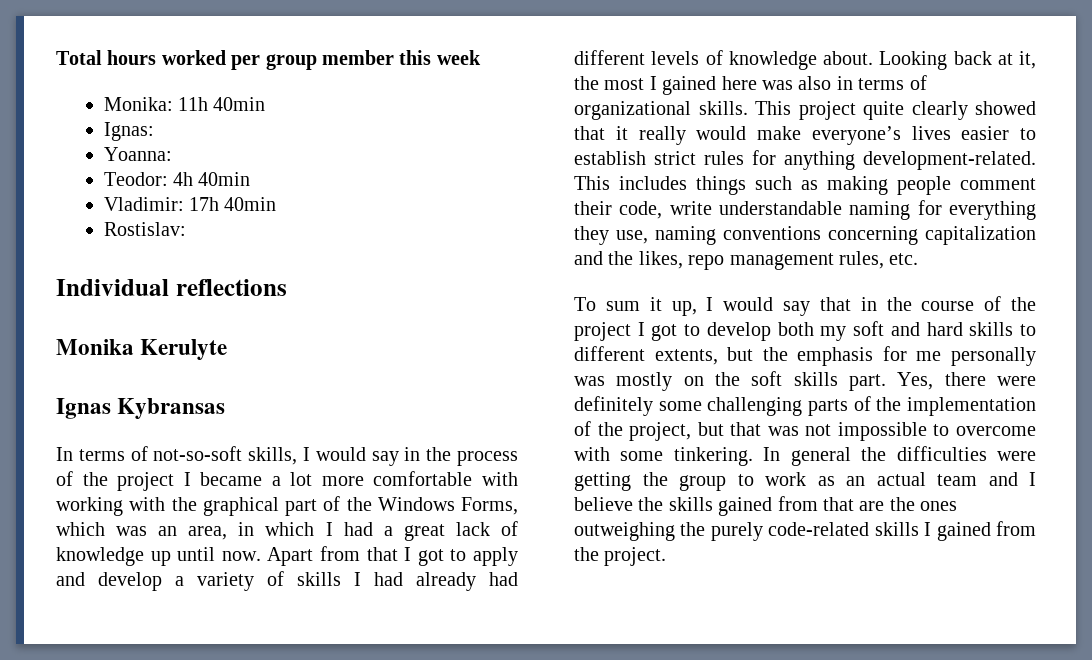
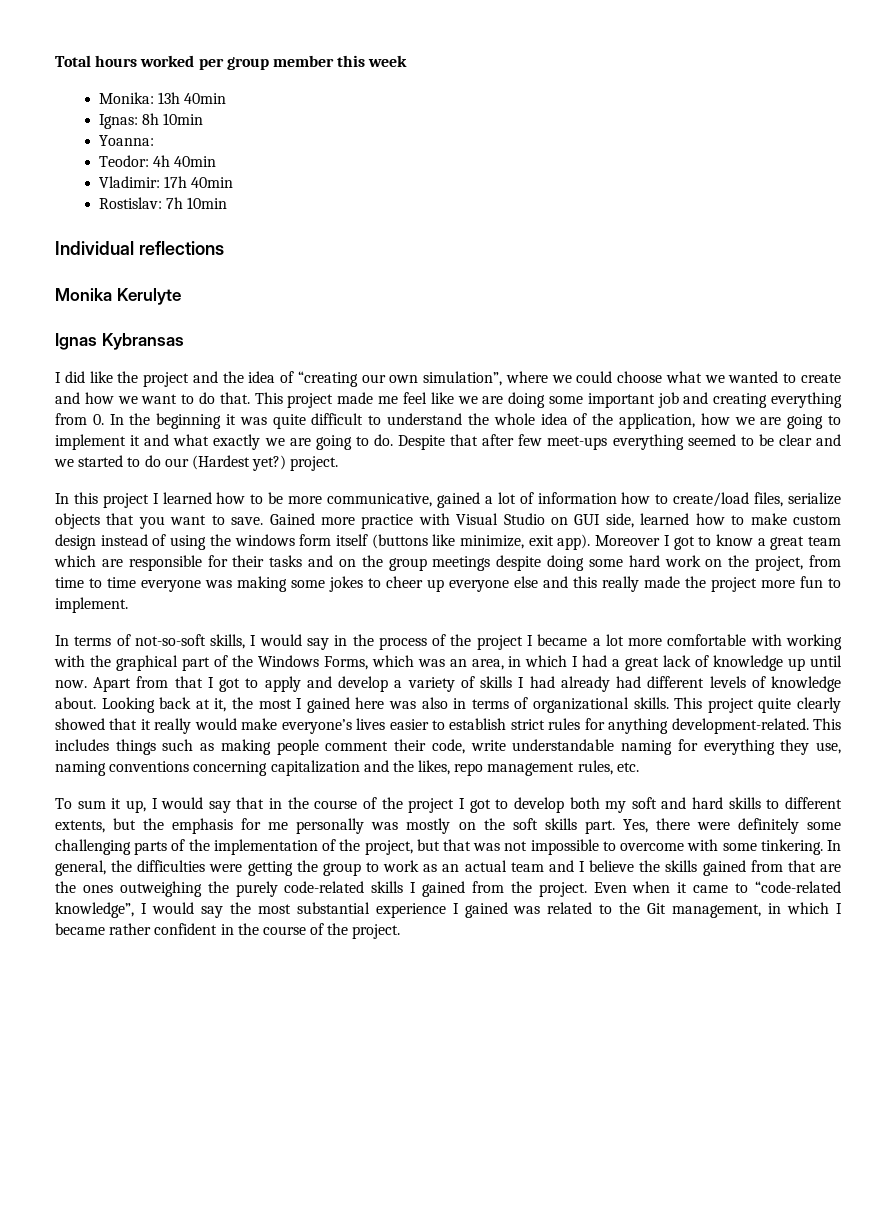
[178,97,209,111] 11h -> [158,92,181,104] 13h
(154, 131) none -> [142,113,204,125] 8h 10min
(186, 229) none -> [166,197,228,209] 7h 10min
(226, 408) none -> [55,371,842,387] [55,392,842,408] [55,413,842,429] [55,434,842,450] [54,455,339,471] [55,492,842,508] [55,513,842,529] [55,534,842,550] [54,555,842,571] [55,576,841,592] [55,597,128,613] // I did like the project and the idea of “creating our own simulation”, where we could choose what we wanted to create and how we want to do that. This project made me feel like we are doing some important job and creating everything from 0. In the beginning it was quite difficult to understand the whole idea of the application, how we are going to implement it and what exactly we are going to do. Despite that after few meet-ups everything seemed to be clear and we started to do our (Hardest yet?) project. // In this project I learned how to be more communicative, gained a lot of information how to create/load files, serialize objects that you want to save. Gained more practice with Visual Studio on GUI side, learned how to make custom design instead of using the windows form itself (buttons like minimize, exit app). Moreover I got to know a great team which are responsible for their tasks and on the group meetings despite doing some hard work on the project, from time to time everyone was making some jokes to cheer up everyone else and this really made the project more fun to implement.
[790,447,851,466] general -> [55,860,106,876] general,
(667, 556) none -> [593,881,841,893] [55,902,843,918] [55,923,401,939] Even when it came to “code-related knowledge”, I would say the most substantial experience I gained was related to the Git management, in which I became rather confident in the course of the project.

